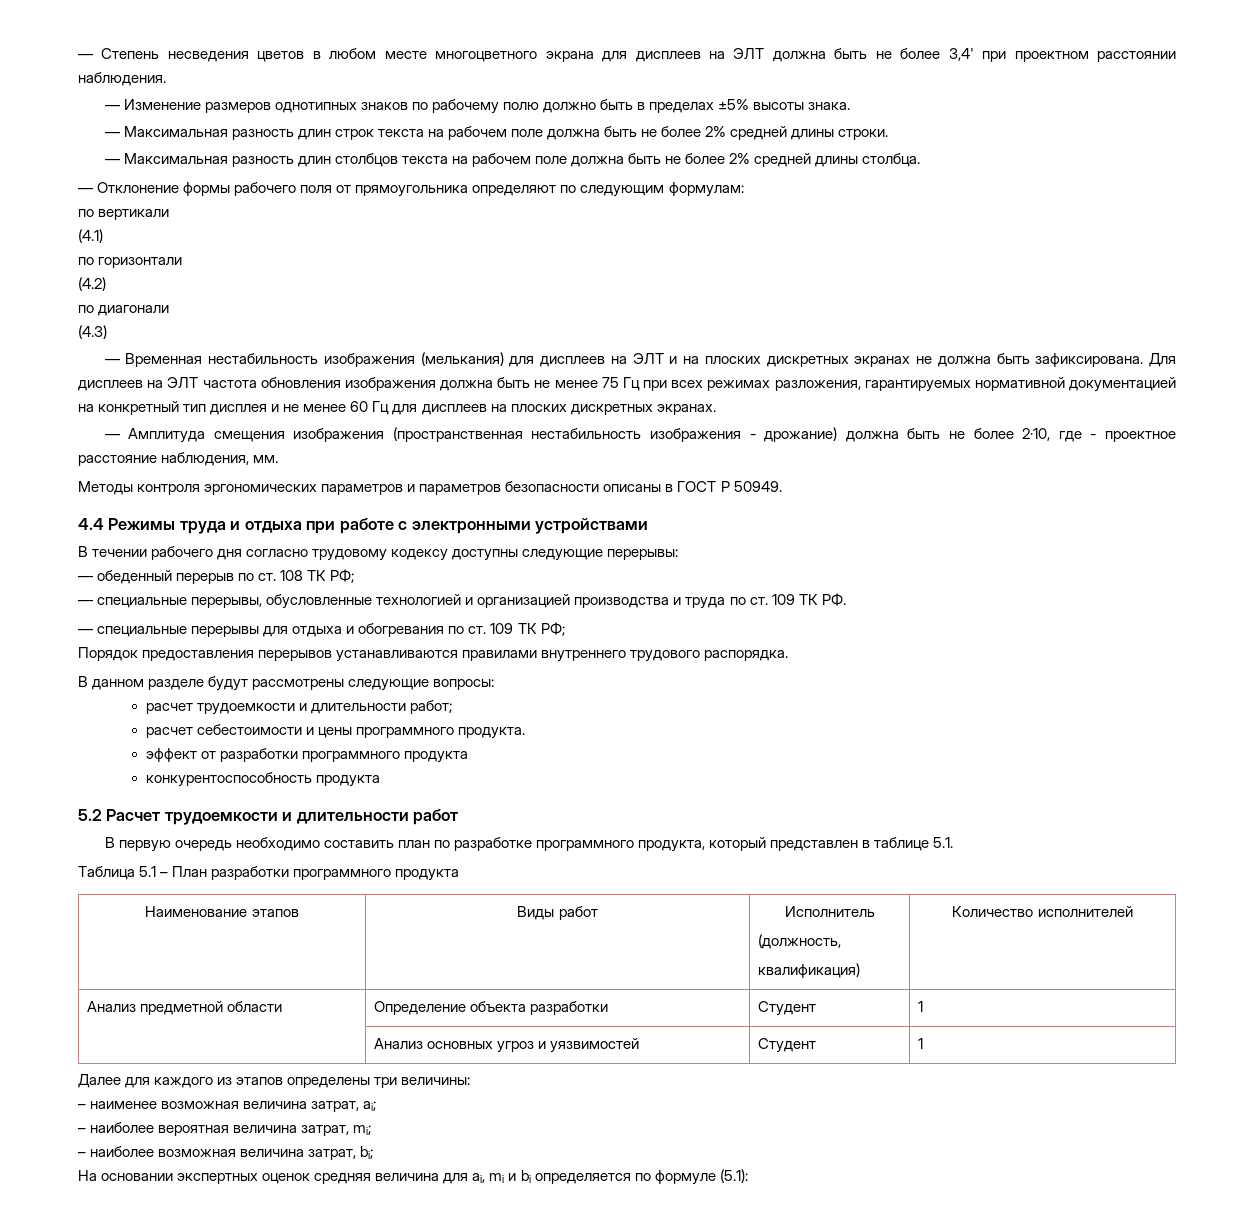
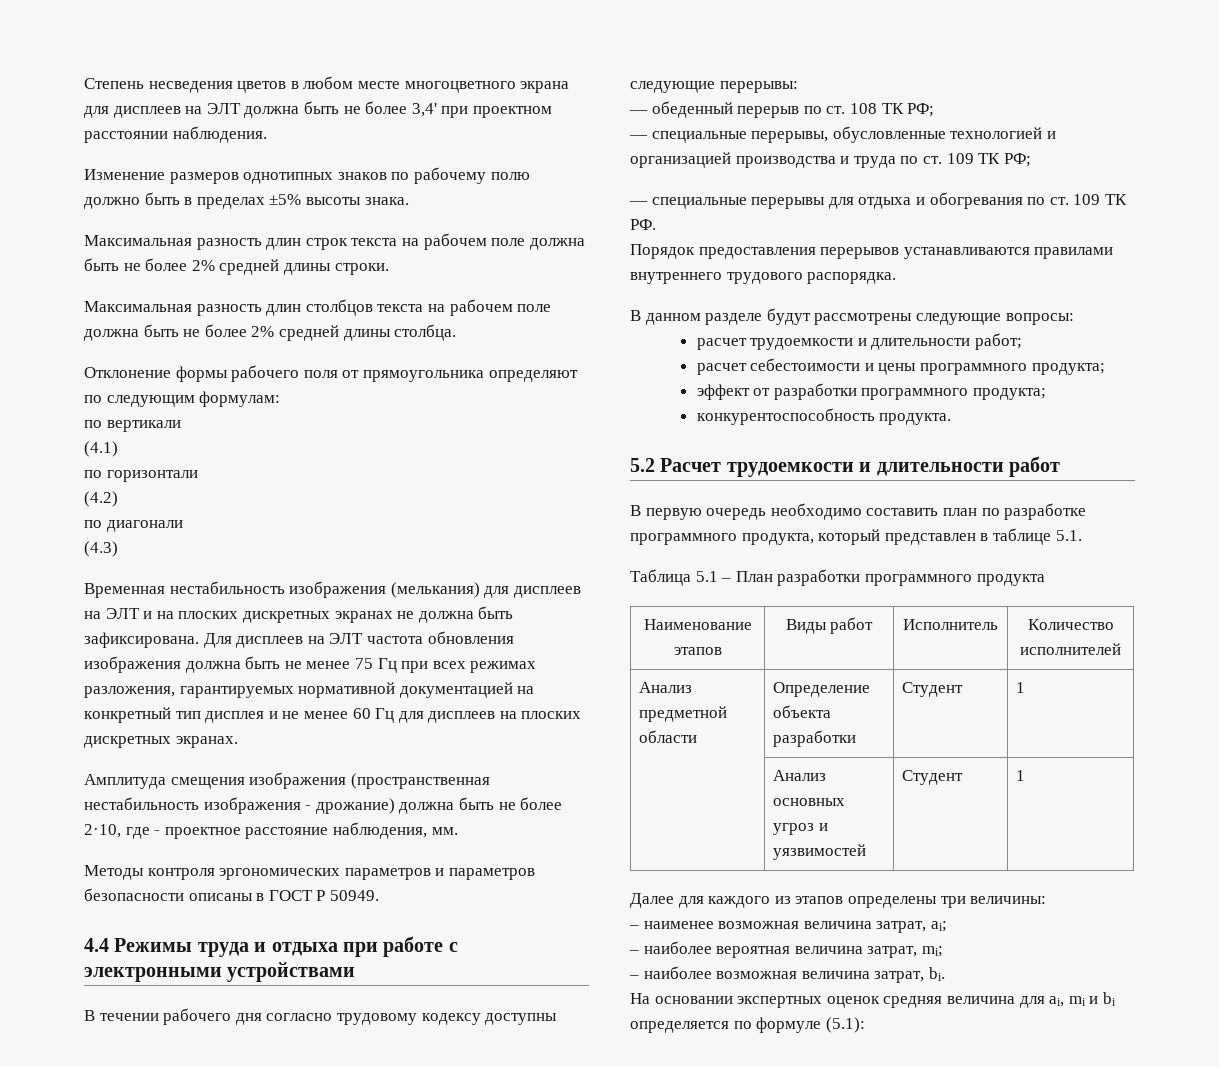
[78,54,93,59] — -> (84, 83) none
[104,105,120,110] — -> (267, 134) none
[104,132,120,137] — -> (409, 201) none
[104,159,120,164] — -> (389, 269) none
[78,188,93,193] — -> (457, 332) none
[104,359,120,364] — -> (118, 549) none
[104,434,120,439] — -> (238, 742) none
[821,593,846,606] РФ. -> [1003,153,1031,167] РФ;
[540,622,565,636] РФ; -> [630,219,656,230] РФ.
[458,727,526,739] продукта. -> [1031,363,1105,375] продукта;
[404,751,469,763] продукта -> [973,388,1047,400] продукта;
[315,775,380,787] продукта -> [879,413,952,425] продукта.
[757,934,841,949] [757,963,860,978] // (должность, // квалификация) -> (998, 624) none
[360,1146,374,1159] bi; -> [928,967,945,981] bi.

